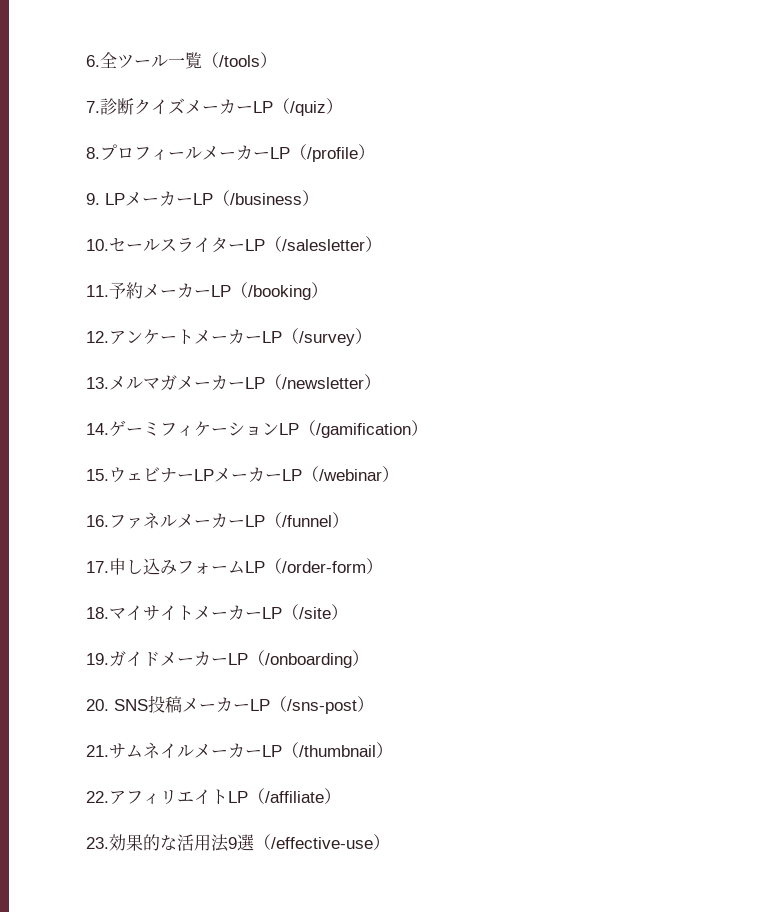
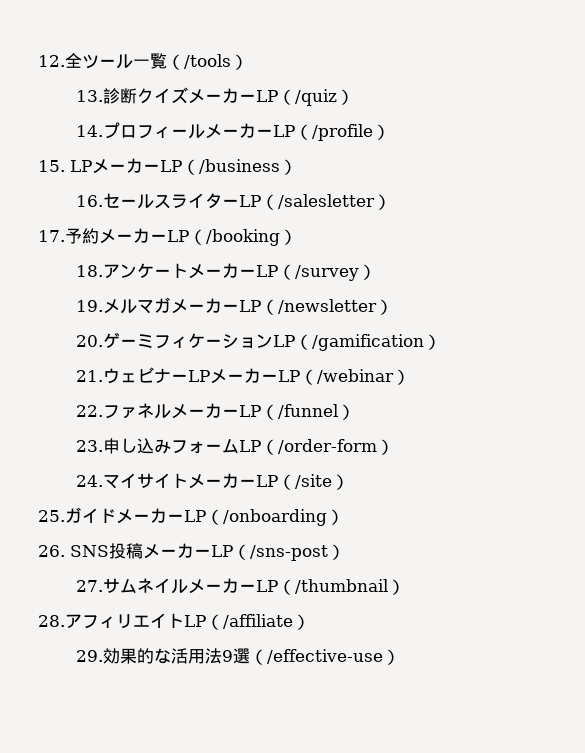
[86,55,100,67] 6. -> [38,55,65,67] 12.
[86,101,100,113] 7. -> [76,90,104,102] 13.
[86,147,100,159] 8. -> [76,125,104,137] 14.
[86,193,100,205] 9. -> [38,160,65,172] 15.
[86,239,109,251] 10. -> [76,195,104,207] 16.
[86,285,109,297] 11. -> [38,230,65,242] 17.
[86,331,109,343] 12. -> [76,265,104,277] 18.
[86,377,109,389] 13. -> [76,300,104,312] 19.
[86,423,109,435] 14. -> [76,335,104,347] 20.
[86,469,109,481] 15. -> [76,370,104,382] 21.
[86,515,109,527] 16. -> [76,405,104,417] 22.
[86,561,109,573] 17. -> [76,440,104,452] 23.
[86,607,109,619] 18. -> [76,475,104,487] 24.
[86,653,109,665] 19. -> [38,510,65,522] 25.
[86,699,109,711] 20. -> [38,545,65,557] 26.
[86,745,109,757] 21. -> [76,580,104,592] 27.
[86,791,109,803] 22. -> [38,615,65,627] 28.
[86,837,109,849] 23. -> [76,650,104,662] 29.

